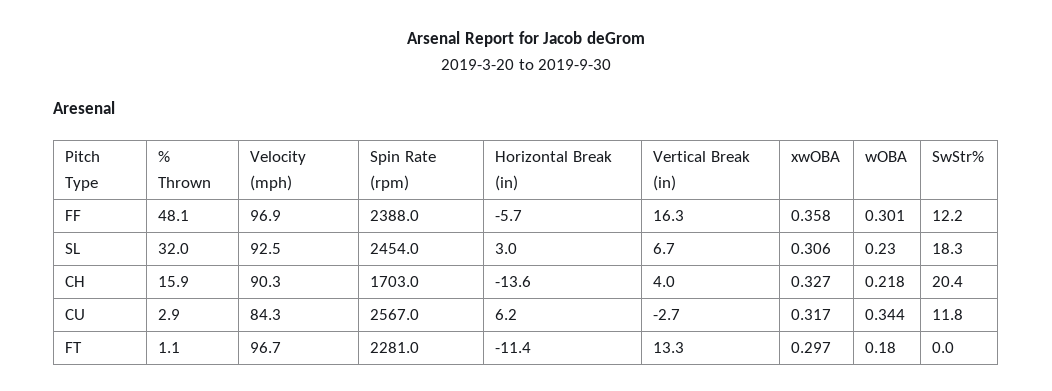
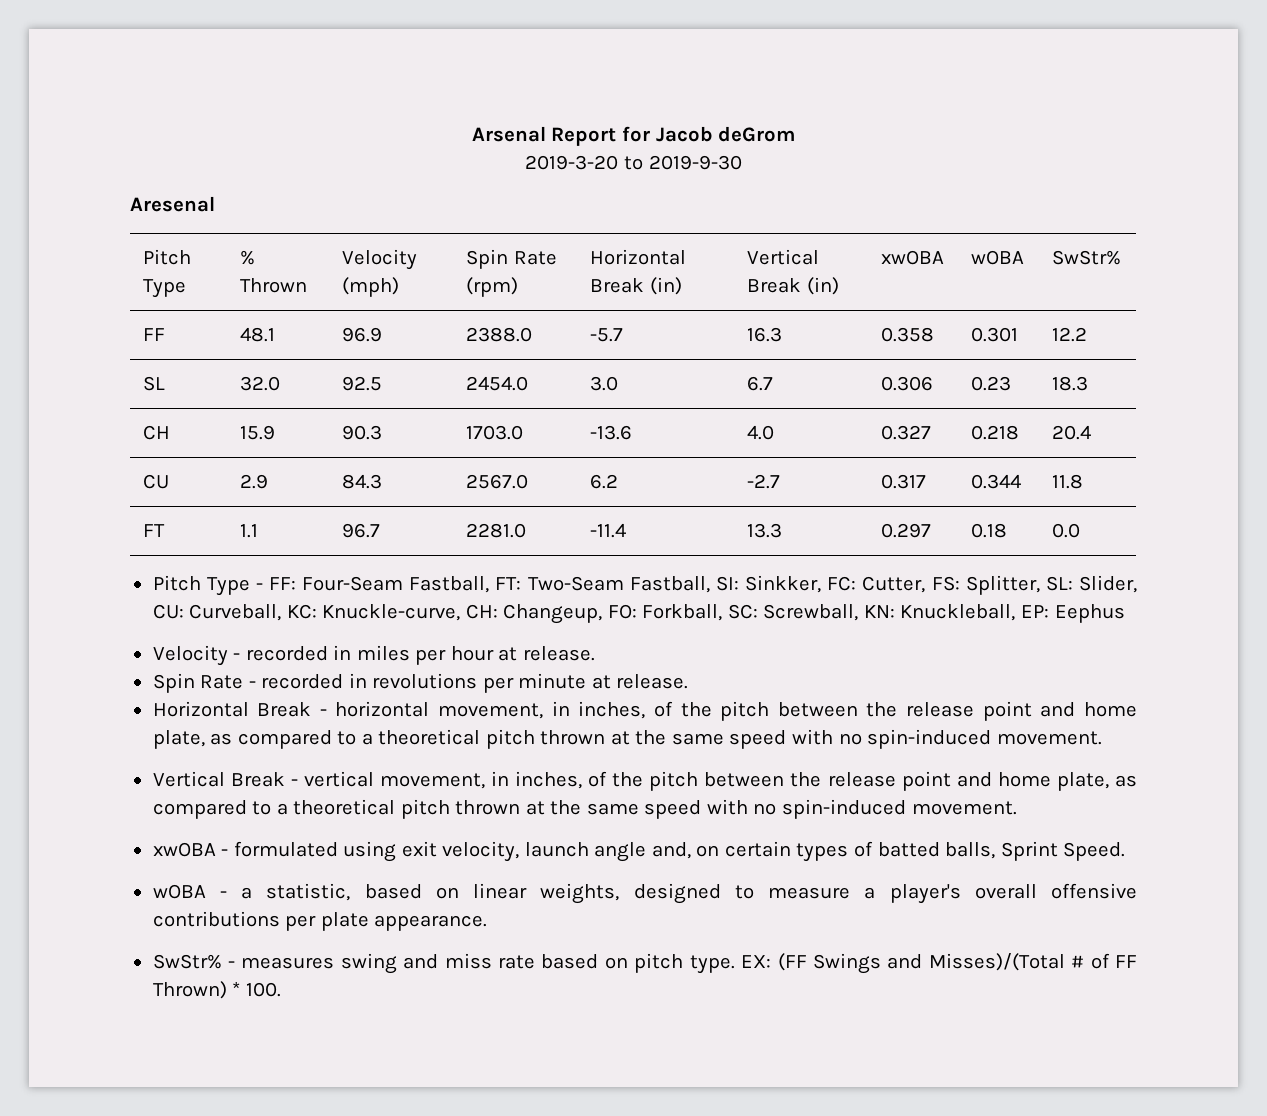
(955, 347) none -> [152,575,1138,596] [152,604,1125,624] [152,645,595,666] [152,673,689,693] [152,701,1137,721] [152,729,1102,749] [152,771,1138,791] [152,799,1017,819] [152,841,1126,862] [152,883,1138,904] [152,911,488,931] [152,953,1137,974] [152,981,281,999] // Pitch Type - FF: Four-Seam Fastball, FT: Two-Seam Fastball, SI: Sinkker, FC: Cutter, FS: Splitter, SL: Slider, CU: Curveball, KC: Knuckle-curve, CH: Changeup, FO: Forkball, SC: Screwball, KN: Knuckleball, EP: Eephus // Velocity - recorded in miles per hour at release. // Spin Rate - recorded in revolutions per minute at release. // Horizontal Break - horizontal movement, in inches, of the pitch between the release point and home plate, as compared to a theoretical pitch thrown at the same speed with no spin-induced movement. // Vertical Break - vertical movement, in inches, of the pitch between the release point and home plate, as compared to a theoretical pitch thrown at the same speed with no spin-induced movement. // xwOBA - formulated using exit velocity, launch angle and, on certain types of batted balls, Sprint Speed. // wOBA - a statistic, based on linear weights, designed to measure a player's overall offensive contributions per plate appearance. // SwStr% - measures swing and miss rate based on pitch type. EX: (FF Swings and Misses)/(Total # of FF Thrown) * 100.

